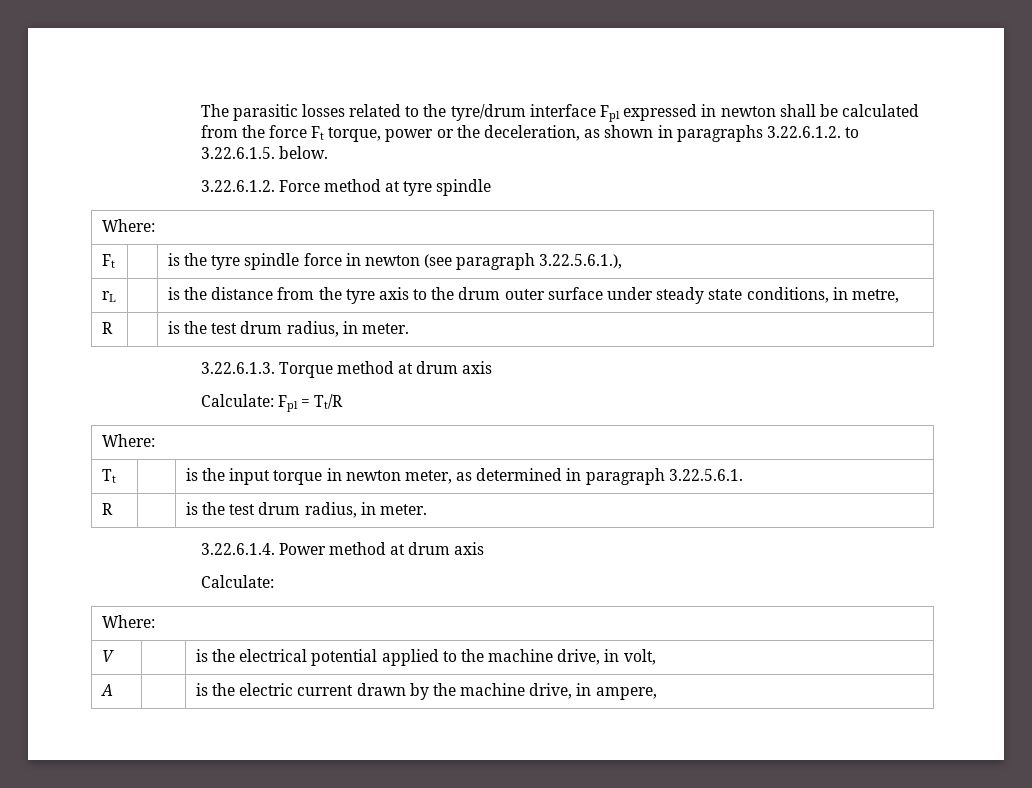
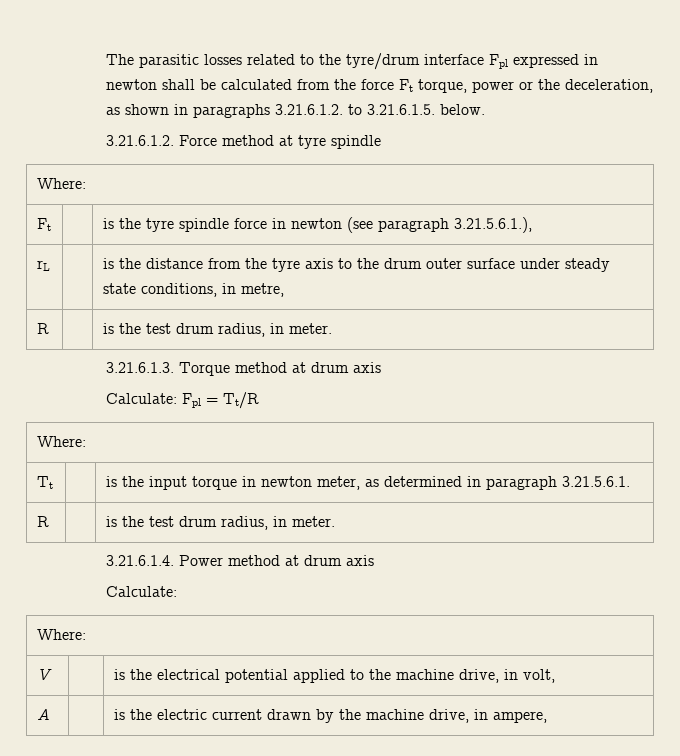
[766,126,860,138] [200,147,275,159] 3.22.6.1.2. to 3.22.6.1.5. -> [275,104,436,115] 3.21.6.1.2. to 3.21.6.1.5.
[200,180,275,192] 3.22.6.1.2. -> [106,135,175,146] 3.21.6.1.2.
[539,254,623,269] 3.22.5.6.1.), -> [453,217,532,233] 3.21.5.6.1.),
[200,362,275,374] 3.22.6.1.3. -> [106,362,175,373] 3.21.6.1.3.
[668,469,743,481] [101,503,113,515] [185,502,427,518] [200,543,275,555] 3.22.5.6.1. // R | | is the test drum radius, in meter. // 3.22.6.1.4. -> [561,476,630,487] [36,516,49,527] [105,516,335,530] [106,555,175,566] 3.21.5.6.1. // R | | is the test drum radius, in meter. // 3.21.6.1.4.

